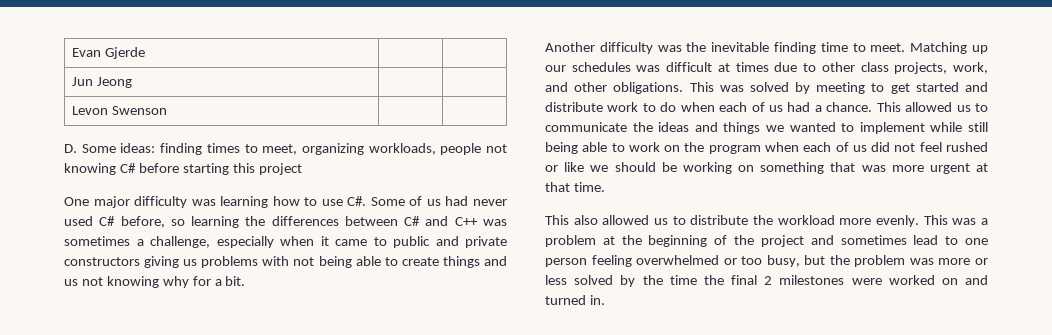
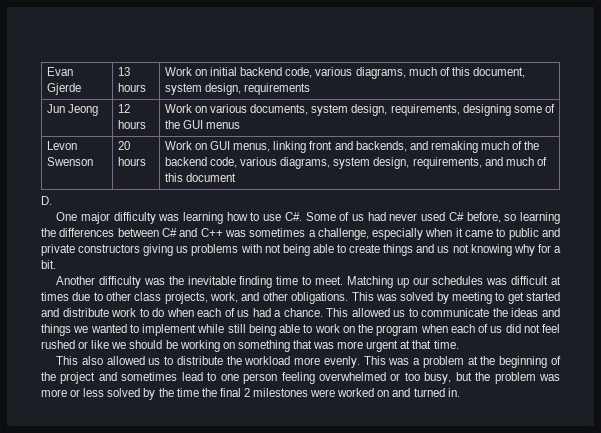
[71,77,132,88] [71,106,167,115] [64,143,507,155] [64,163,302,175] | // Jun Jeong | | // Levon Swenson | | // D. Some ideas: finding times to meet, organizing workloads, people not knowing C# before starting this project -> [117,67,130,76] [117,83,146,92] [164,67,526,79] [164,83,311,95] [46,104,99,116] [117,104,130,113] [117,120,146,129] [164,104,555,116] [164,120,241,129] [46,141,77,150] [46,157,93,166] [117,141,130,150] [117,157,146,166] [164,141,540,153] [164,157,547,169] [164,173,237,182] [41,196,52,205] 13 hours | Work on initial backend code, various diagrams, much of this document, system design, requirements // Jun Jeong | 12 hours | Work on various documents, system design, requirements, designing some of the GUI menus // Levon Swenson | 20 hours | Work on GUI menus, linking front and backends, and remaking much of the backend code, various diagrams, system design, requirements, and much of this document // D.

